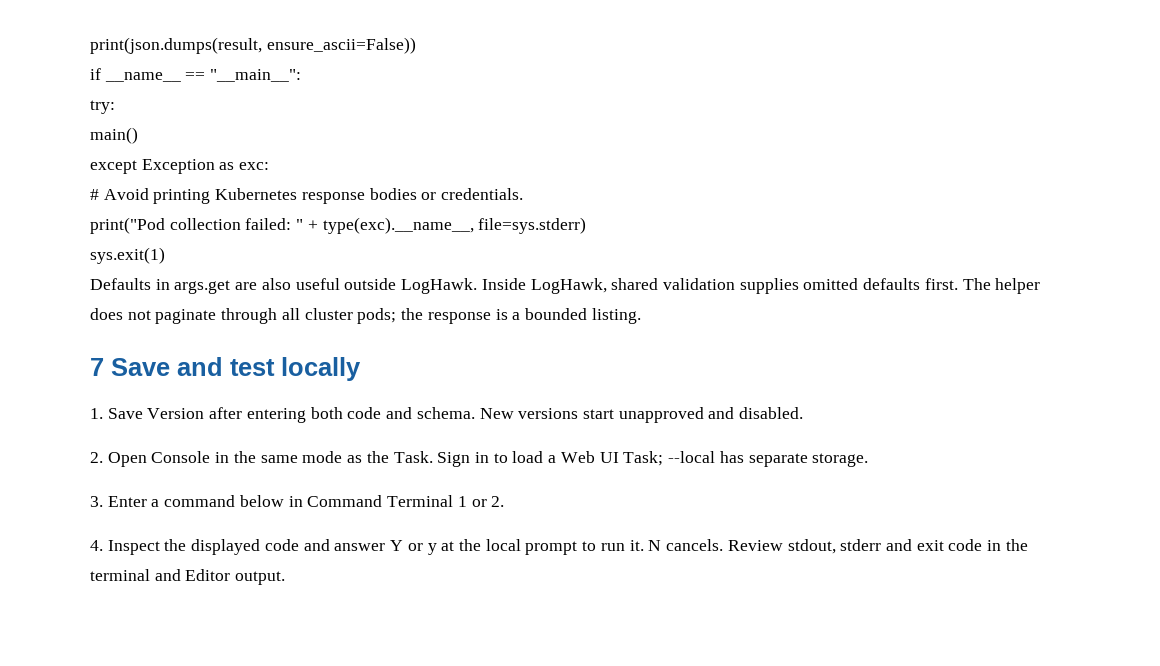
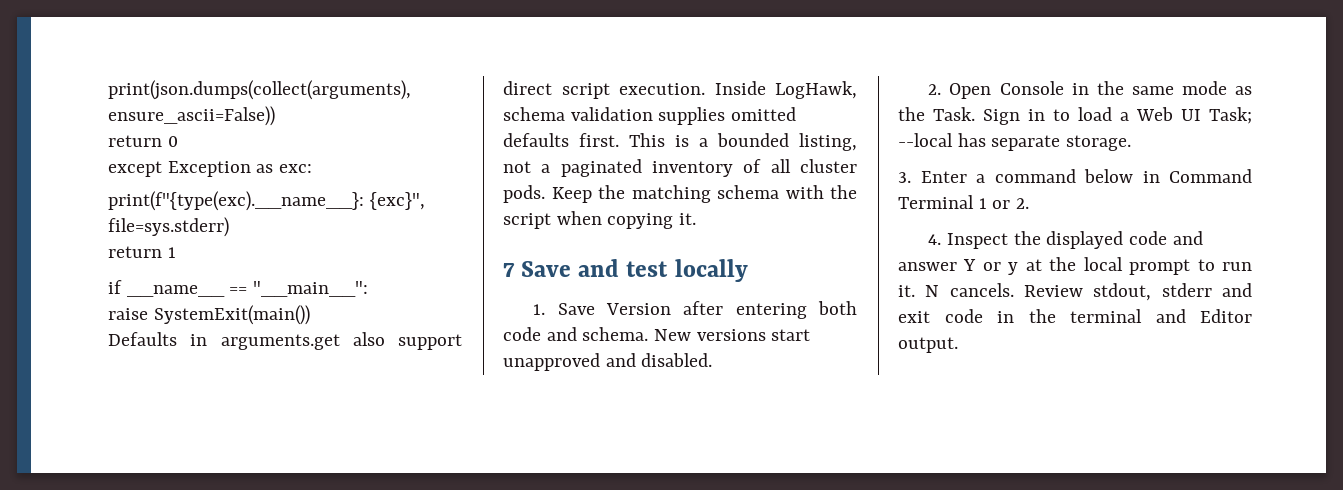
[90,37,262,54] print(json.dumps(result, -> [108,80,411,100] print(json.dumps(collect(arguments),
[90,68,302,82] [90,100,115,114] [90,127,138,144] [90,159,270,174] [90,188,524,204] [90,217,587,234] [90,247,165,264] [90,278,478,294] if __name__ == "__main__": // try: // main() // except Exception as exc: // # Avoid printing Kubernetes response bodies or credentials. // print("Pod collection failed: " + type(exc).__name__, file=sys.stderr) // sys.exit(1) // Defaults in args.get are also useful outside LogHawk. -> [108,135,178,147] [108,161,313,177] [108,191,425,211] [108,217,229,237] [108,246,176,258] [108,280,369,297] [108,305,310,325] [108,332,462,350] [503,81,705,99] return 0 // except Exception as exc: // print(f"{type(exc).__name__}: {exc}", file=sys.stderr) // return 1 // if __name__ == "__main__": // raise SystemExit(main()) // Defaults in arguments.get also support direct script execution.
[611,278,659,290] shared -> [503,107,565,121] schema
[962,278,1041,294] [90,308,641,324] The helper does not paginate through all cluster pods; the response is a bounded listing. -> [629,133,857,151] [503,159,857,177] [503,185,857,203] [503,211,697,229] This is a bounded listing, not a paginated inventory of all cluster pods. Keep the matching schema with the script when copying it.

